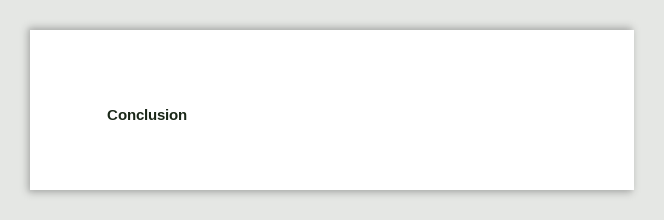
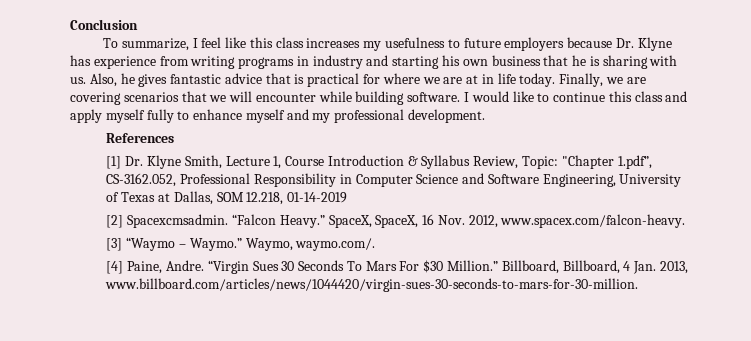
(187, 114) none -> [103,37,672,51] [70,55,678,69] [70,73,646,87] [70,91,688,105] [70,109,486,123] [106,133,175,143] [106,155,652,169] [106,173,682,187] [106,191,348,205] [106,214,686,228] [106,237,376,251] [106,260,688,274] [105,278,639,292] // To summarize, I feel like this class increases my usefulness to future employers because Dr. Klyne has experience from writing programs in industry and starting his own business that he is sharing with us. Also, he gives fantastic advice that is practical for where we are at in life today. Finally, we are covering scenarios that we will encounter while building software. I would like to continue this class and apply myself fully to enhance myself and my professional development. // References // [1] Dr. Klyne Smith, Lecture 1, Course Introduction & Syllabus Review, Topic: "Chapter 1.pdf”, CS-3162.052, Professional Responsibility in Computer Science and Software Engineering, University of Texas at Dallas, SOM 12.218, 01-14-2019 // [2] Spacexcmsadmin. “Falcon Heavy.” SpaceX, SpaceX, 16 Nov. 2012, www.spacex.com/falcon-heavy. // [3] “Waymo – Waymo.” Waymo, waymo.com/. // [4] Paine, Andre. “Virgin Sues 30 Seconds To Mars For $30 Million.” Billboard, Billboard, 4 Jan. 2013, www.billboard.com/articles/news/1044420/virgin-sues-30-seconds-to-mars-for-30-million.

